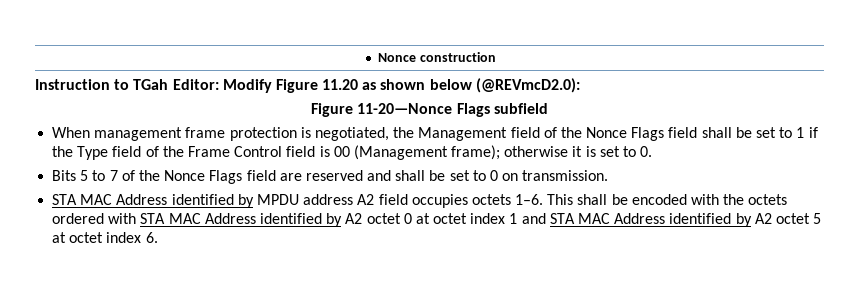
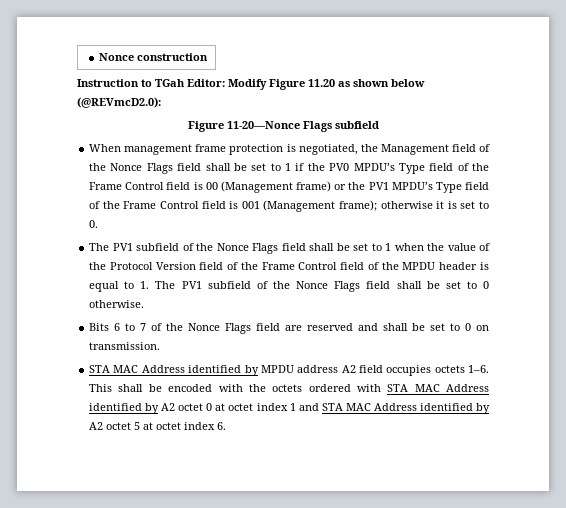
(74, 151) none -> [329,163,395,171] PV0 MPDU’s
(448, 152) none -> [296,181,489,193] [89,200,336,212] frame) or the PV1 MPDU’s Type field of the Frame Control field is 001 (Management
(653, 151) none -> [89,243,490,254] [89,262,489,270] [89,281,489,292] [89,300,145,308] // The PV1 subfield of the Nonce Flags field shall be set to 1 when the value of the Protocol Version field of the Frame Control field of the MPDU header is equal to 1. The PV1 subfield of the Nonce Flags field shall be set to 0 otherwise.
[80,170,89,181] 5 -> [114,323,121,331] 6

